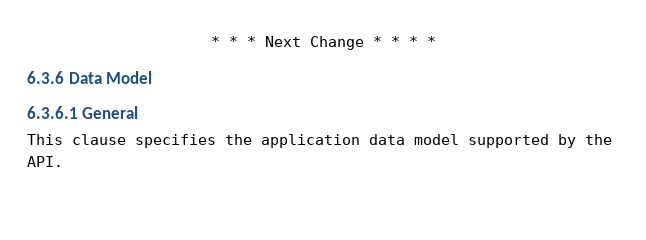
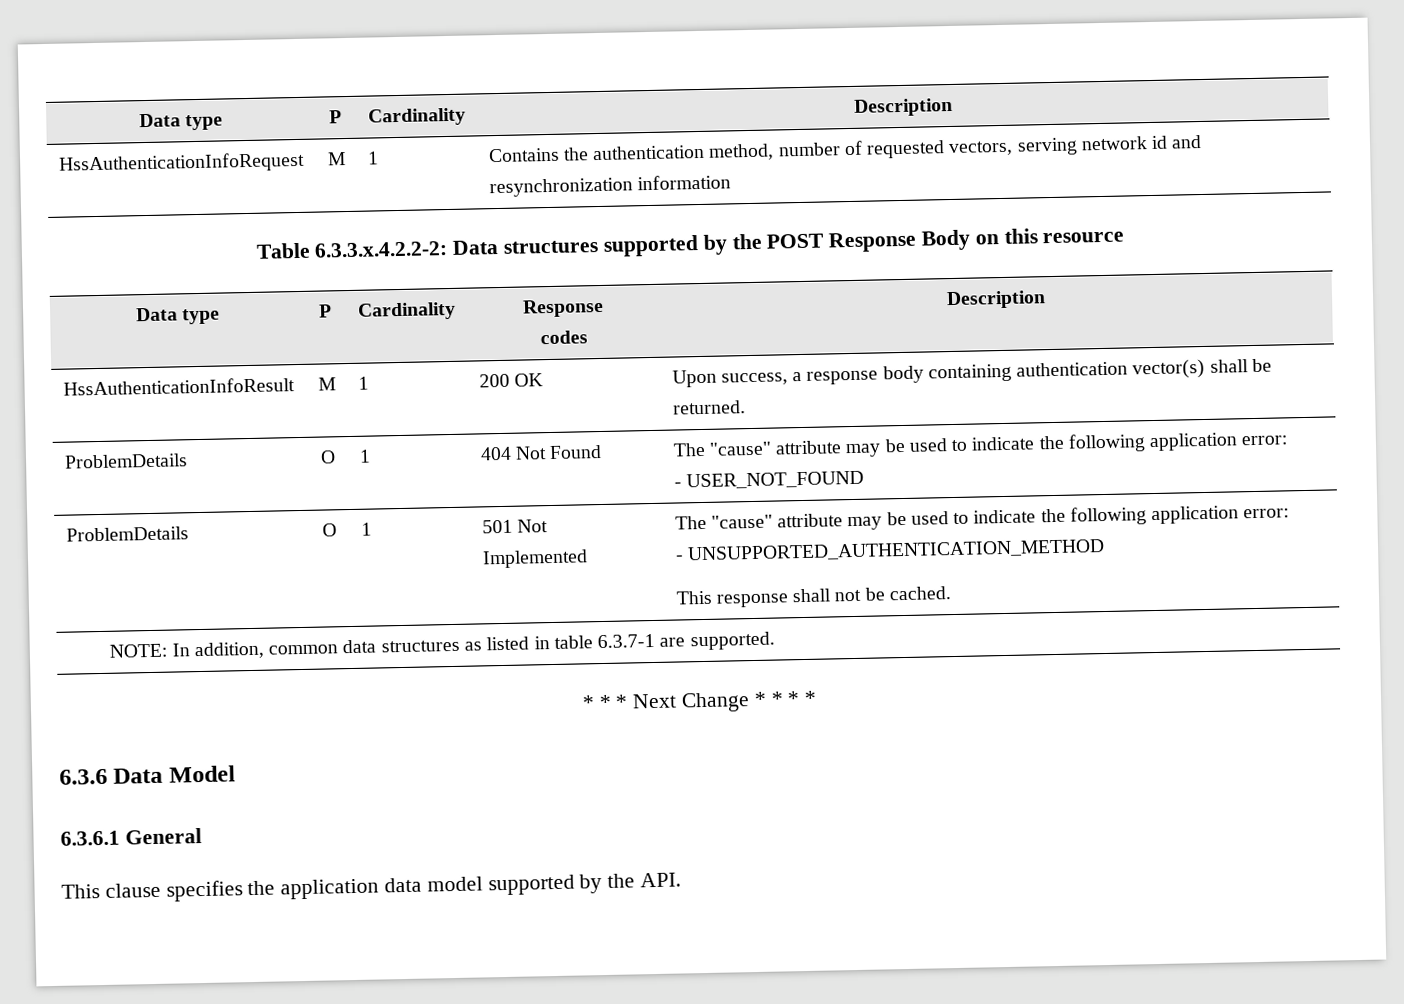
(210, 41) none -> [138,113,224,131] [329,110,342,124] [367,107,466,127] [853,97,953,117] [58,151,305,175] [326,152,346,166] [366,151,379,165] [487,134,1203,163] [488,174,731,198] [255,228,1125,259] [135,307,221,325] [318,304,332,318] [356,301,456,321] [522,298,604,318] [539,330,588,345] [946,290,1046,310] [62,377,295,396] [317,377,336,391] [357,376,369,390] [478,373,543,388] [671,358,1272,388] [671,400,746,415] [63,453,188,469] [320,450,336,464] [358,449,371,463] [479,444,603,461] [672,432,1288,458] [673,470,864,490] [65,526,189,542] [322,523,337,537] [360,522,372,536] [481,519,548,534] [481,549,588,569] [674,505,1290,531] [675,539,1105,563] [675,586,951,608] [109,631,775,660] Data type | P | Cardinality | Description // HssAuthenticationInfoRequest | M | 1 | Contains the authentication method, number of requested vectors, serving network id and resynchronization information // Table 6.3.3.x.4.2.2-2: Data structures supported by the POST Response Body on this resource // Data type | P | Cardinality | Response // codes | Description // HssAuthenticationInfoResult | M | 1 | 200 OK | Upon success, a response body containing authentication vector(s) shall be returned. // ProblemDetails | O | 1 | 404 Not Found | The "cause" attribute may be used to indicate the following application error: // - USER_NOT_FOUND // ProblemDetails | O | 1 | 501 Not Implemented | The "cause" attribute may be used to indicate the following application error: // - UNSUPPORTED_AUTHENTICATION_METHOD // This response shall not be cached. // NOTE: In addition, common data structures as listed in table 6.3.7-1 are supported. //

